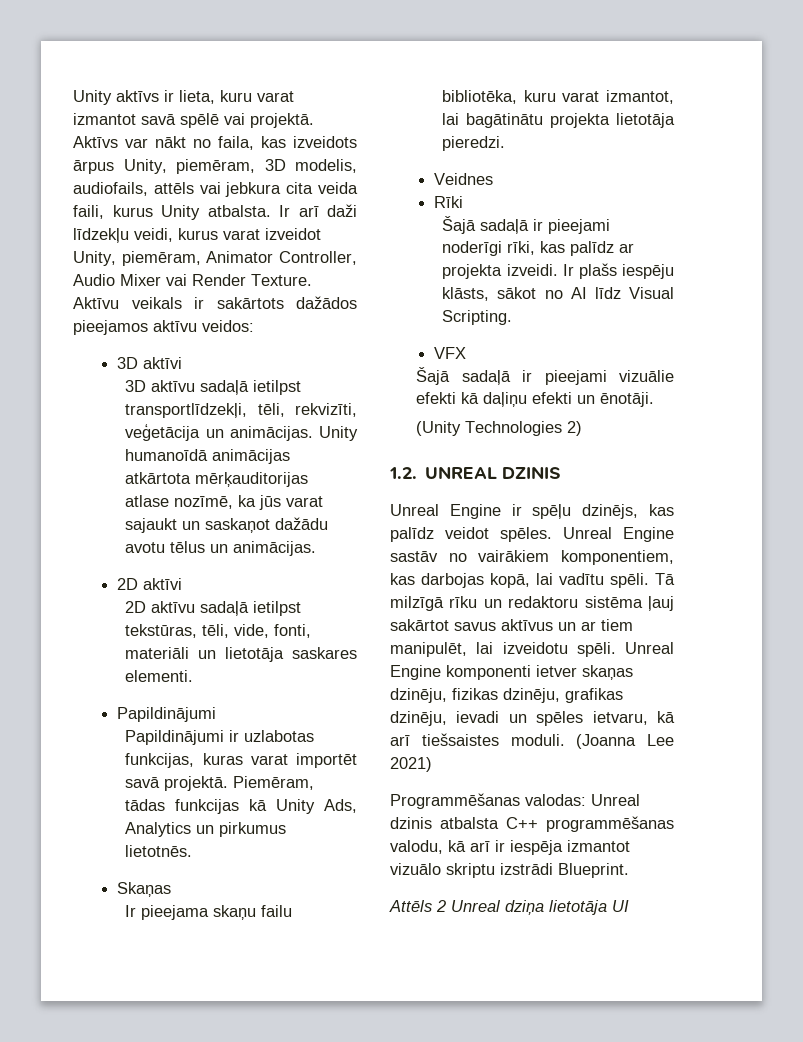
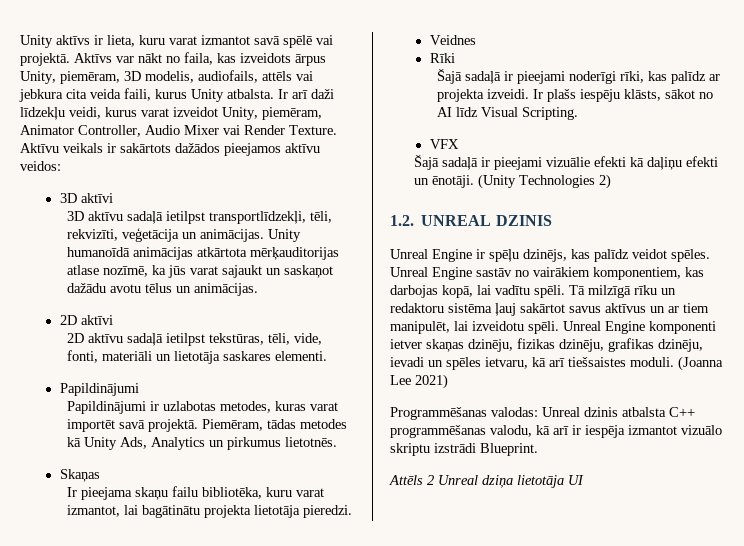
[125,753,195,768] funkcijas, -> [220,401,272,413] metodes,
[175,799,240,814] funkcijas -> [300,419,348,429] metodes
(655, 399) // -> (474, 181) none

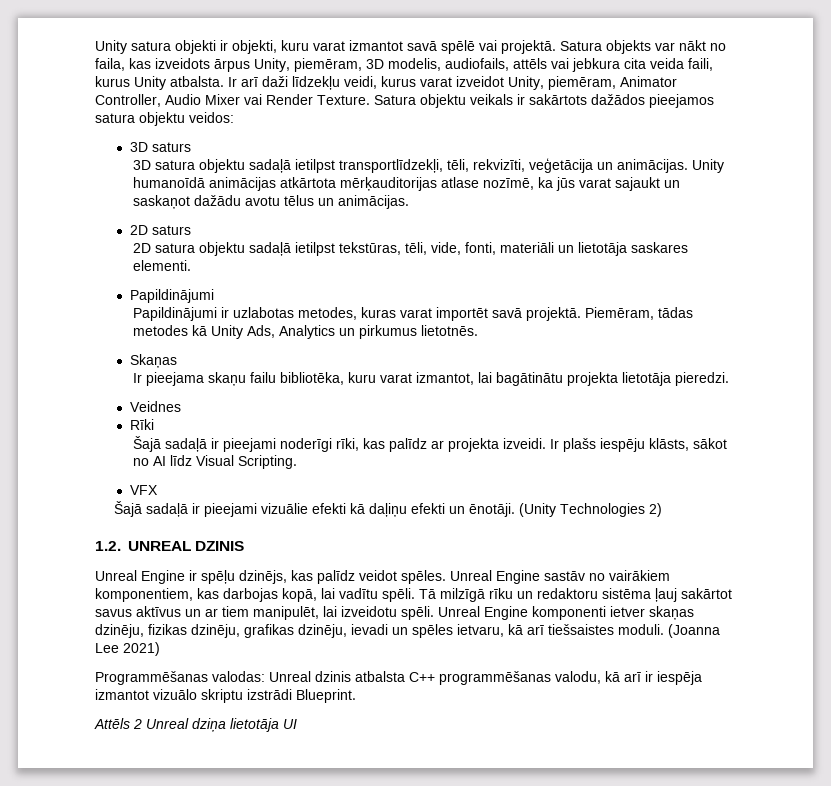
[20,35,135,48] Unity aktīvs ir lieta, -> [95,40,277,54] Unity satura objekti ir objekti,
[74,53,112,63] Aktīvs -> [560,40,651,54] Satura objekts
[20,143,59,153] Aktīvu -> [374,94,466,108] Satura objektu
[285,143,320,153] aktīvu -> [95,112,185,126] satura objektu
[80,193,113,203] [67,211,124,221] aktīvi // 3D aktīvu -> [151,142,191,152] [133,159,246,173] saturs // 3D satura objektu
[80,315,113,325] [67,333,124,343] aktīvi // 2D aktīvu -> [151,225,191,235] [133,242,246,256] saturs // 2D satura objektu

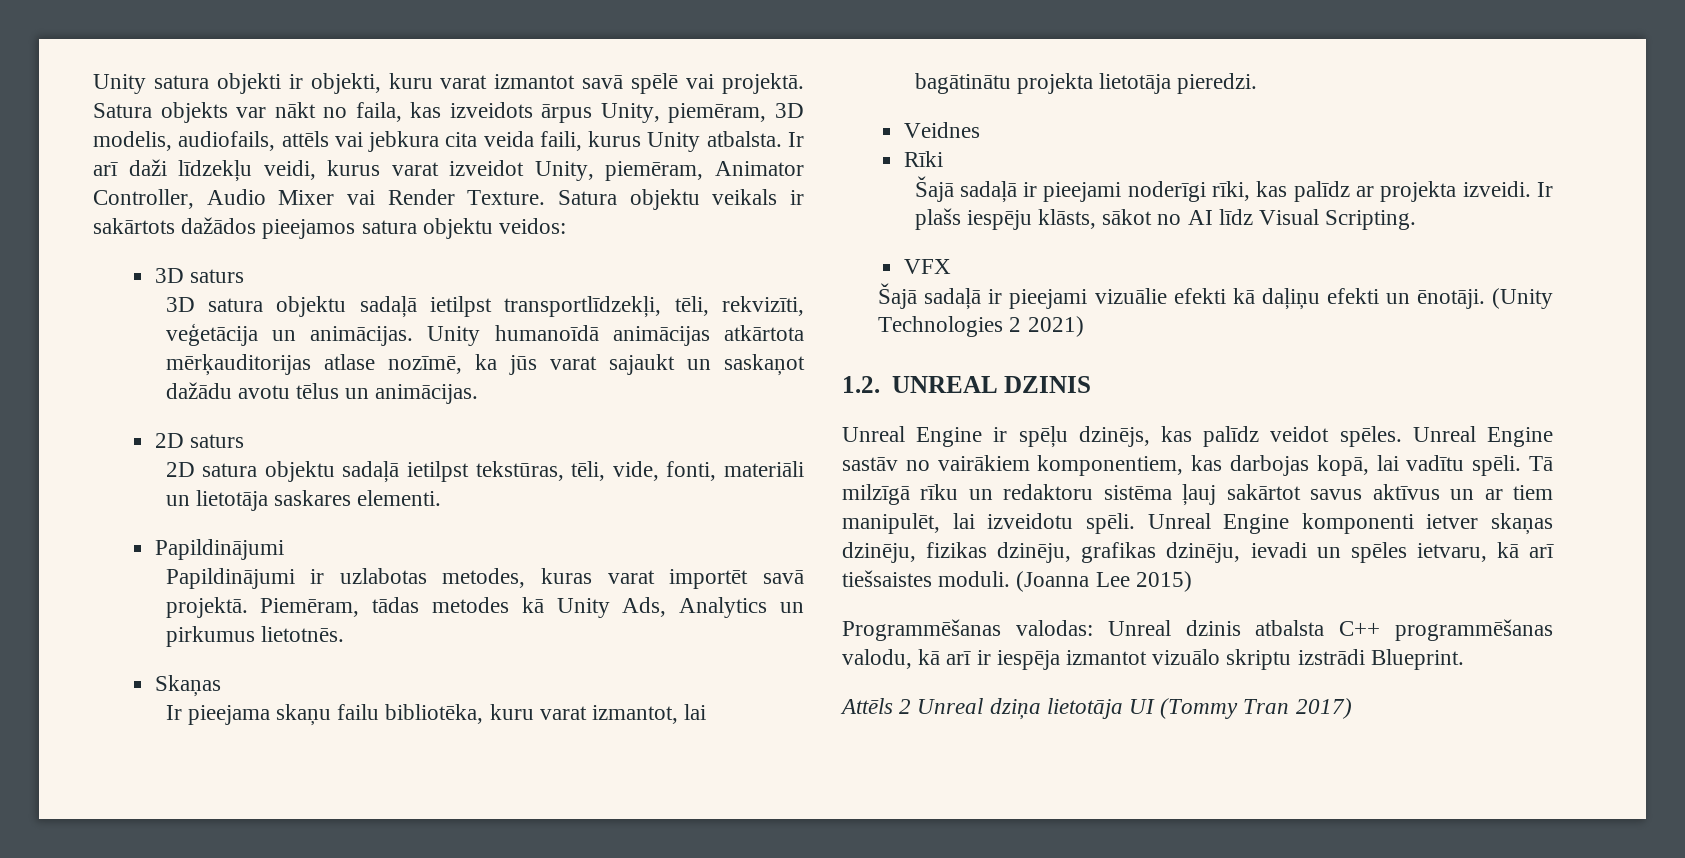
[649,503,663,517] 2) -> [1009,316,1084,337] 2 2021)
[123,642,160,656] 2021) -> [1135,571,1192,592] 2015)
(297, 724) none -> [1160,698,1352,719] (Tommy Tran 2017)

